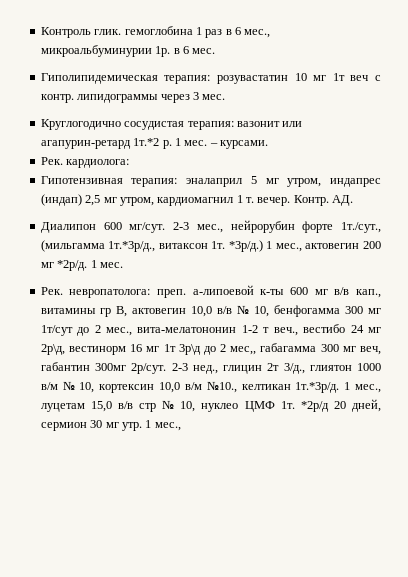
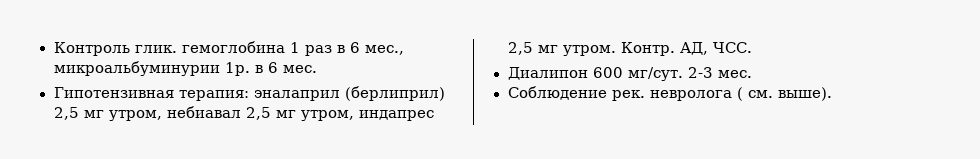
[40,73,381,84] [40,92,226,103] [40,119,303,130] [40,138,268,149] [40,157,130,168] [40,176,257,187] Гиполипидемическая терапия: розувастатин 10 мг 1т веч с контр. липидограммы через 3 мес. // Круглогодично сосудистая терапия: вазонит или агапурин-ретард 1т.*2 р. 1 мес. – курсами. // Рек. кардиолога: // Гипотензивная терапия: эналаприл 5 -> [53,86,445,101] [53,106,271,121] Гипотензивная терапия: эналаприл (берлиприл) 2,5 мг утром, небиавал 2,5
[40,194,354,206] [40,220,381,233] [40,240,381,252] [40,260,123,271] [40,285,381,298] [40,305,381,317] [40,324,382,336] [40,343,381,355] [40,362,381,374] [40,381,381,393] [40,399,382,412] [40,420,181,431] (индап) 2,5 мг утром, кардиомагнил 1 т. вечер. Контр. АД. // Диалипон 600 мг/сут. 2-3 мес., нейрорубин форте 1т./сут., (мильгамма 1т.*3р/д., витаксон 1т. *3р/д.) 1 мес., актовегин 200 мг *2р/д. 1 мес. // Рек. невропатолога: преп. а-липоевой к-ты 600 мг в/в кап., витамины гр В, актовегин 10,0 в/в № 10, бенфогамма 300 мг 1т/сут до 2 мес., вита-мелатононин 1-2 т веч., вестибо 24 мг 2р\д, вестинорм 16 мг 1т 3р\д до 2 мес,, габагамма 300 мг веч, габантин 300мг 2р/сут. 2-3 нед., глицин 2т 3/д., глиятон 1000 в/м № 10, кортексин 10,0 в/м №10., келтикан 1т.*3р/д. 1 мес., луцетам 15,0 в/в стр № 10, нуклео ЦМФ 1т. *2р/д 20 дней, сермион 30 мг утр. 1 мес., -> [507,42,752,56] [507,67,752,81] [507,86,832,101] 2,5 мг утром. Контр. АД, ЧСС. // Диалипон 600 мг/сут. 2-3 мес. // Соблюдение рек. невролога ( см. выше).

